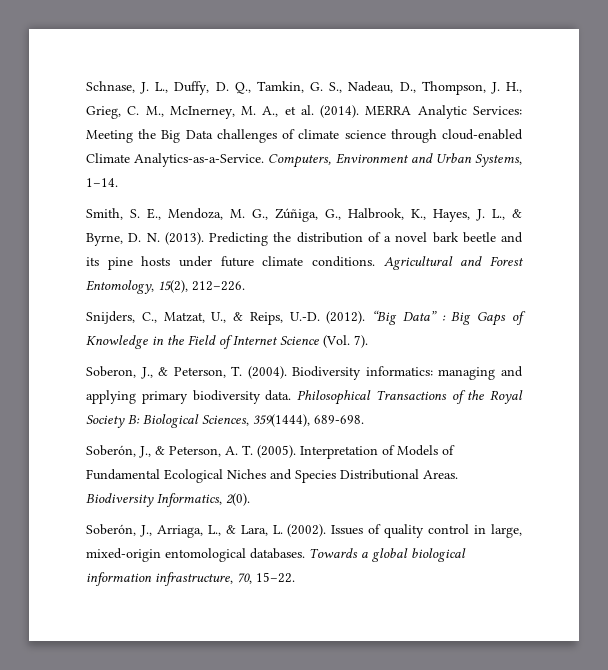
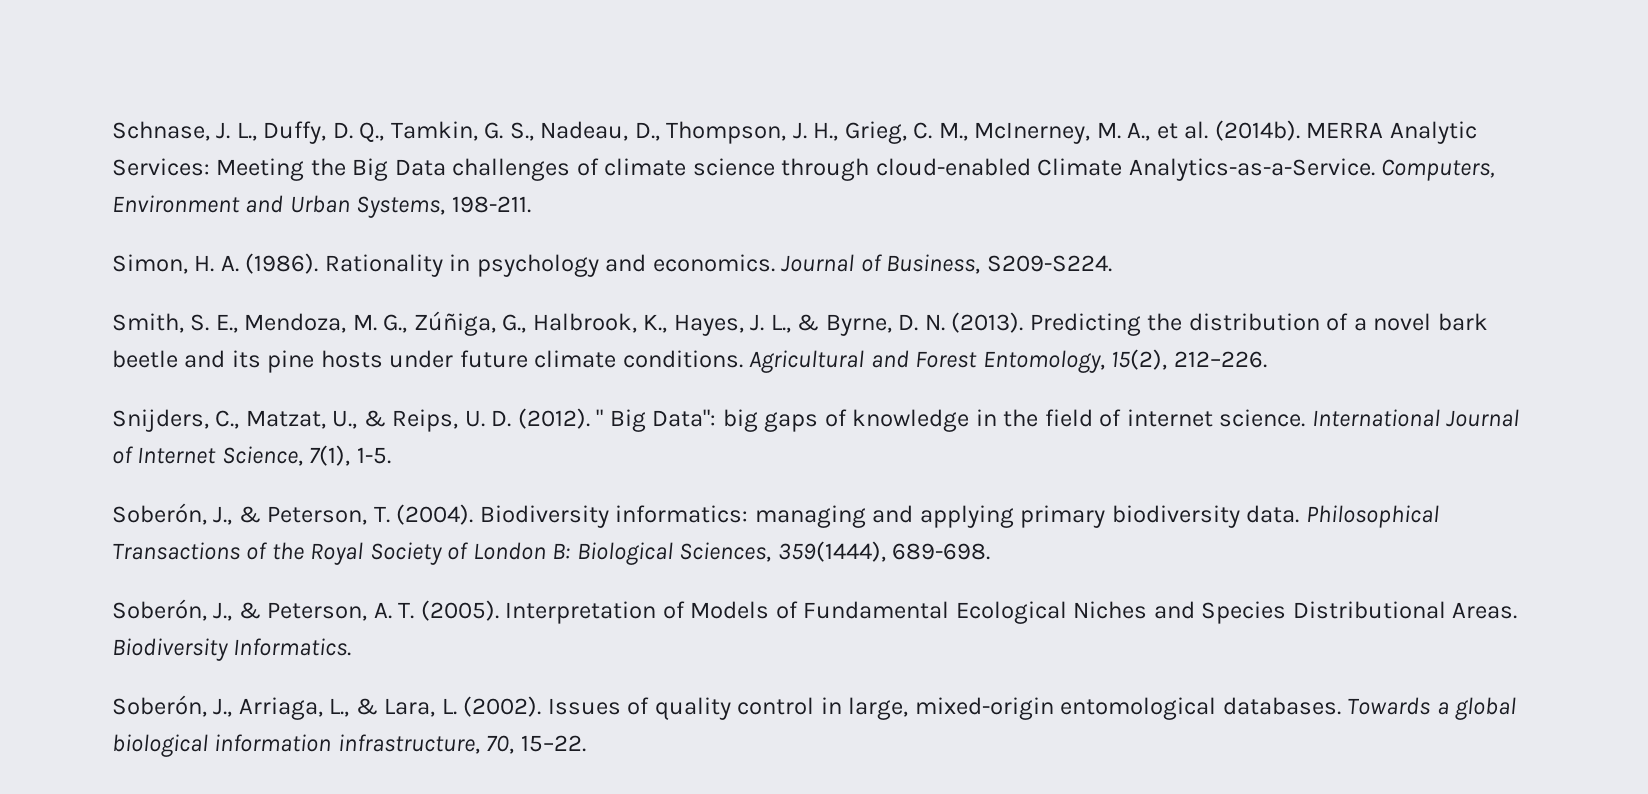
[320,105,360,118] (2014). -> [1214,120,1300,141] (2014b).
[86,178,118,187] 1–14. -> [451,196,531,213] [112,253,1112,277] 198-211. // Simon, H. A. (1986). Rationality in psychology and economics. Journal of Business, S209-S224.
[289,310,526,326] [86,335,368,349] [86,366,136,378] U.-D. (2012). “Big Data” : Big Gaps of Knowledge in the Field of Internet Science (Vol. 7). // Soberon, -> [464,408,1520,432] [112,445,391,466] [112,503,207,525] U. D. (2012). " Big Data": big gaps of knowledge in the field of internet science. International Journal of Internet Science, 7(1), 1-5. // Soberón,
(125, 421) none -> [447,542,546,560] of London
[157,493,250,507] Informatics, 2(0). -> [233,638,352,656] Informatics.

